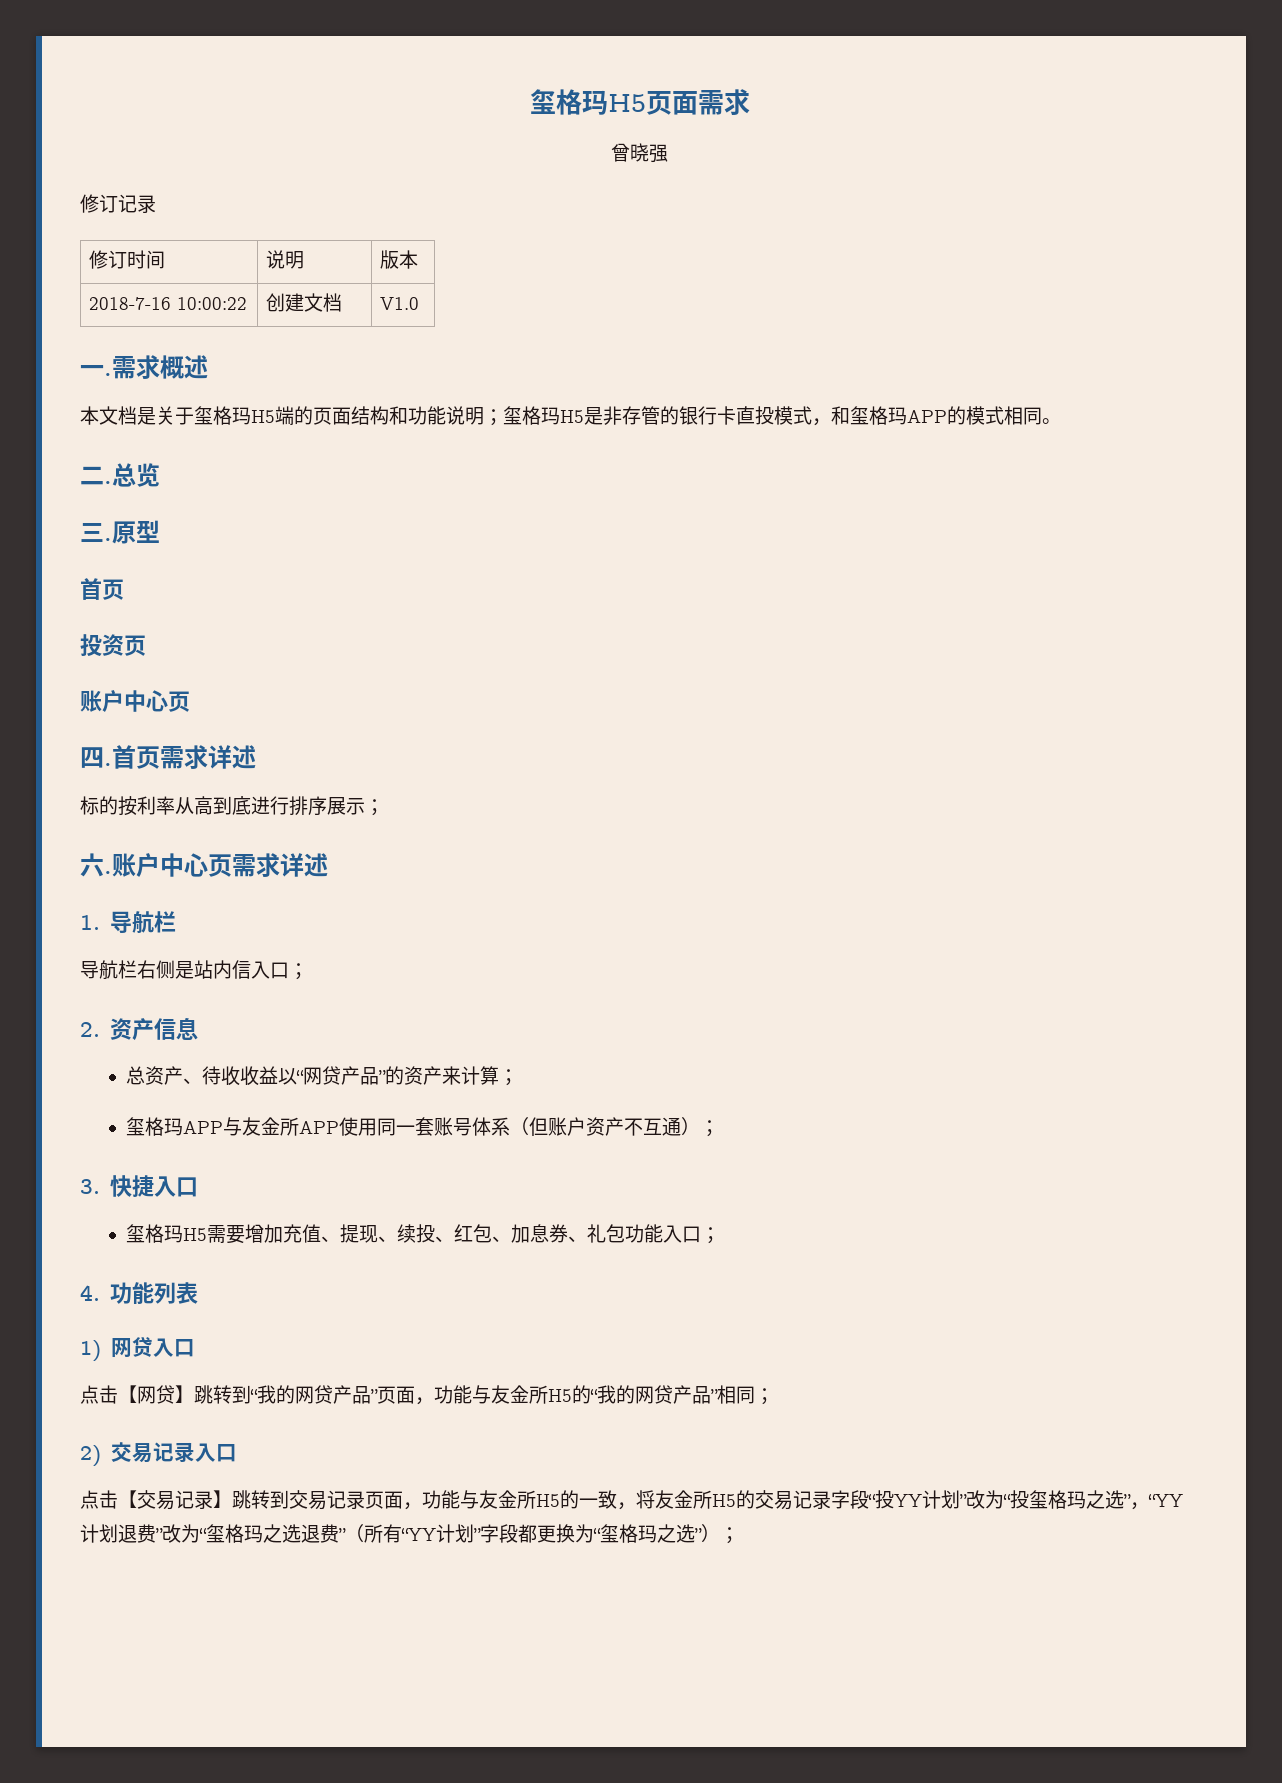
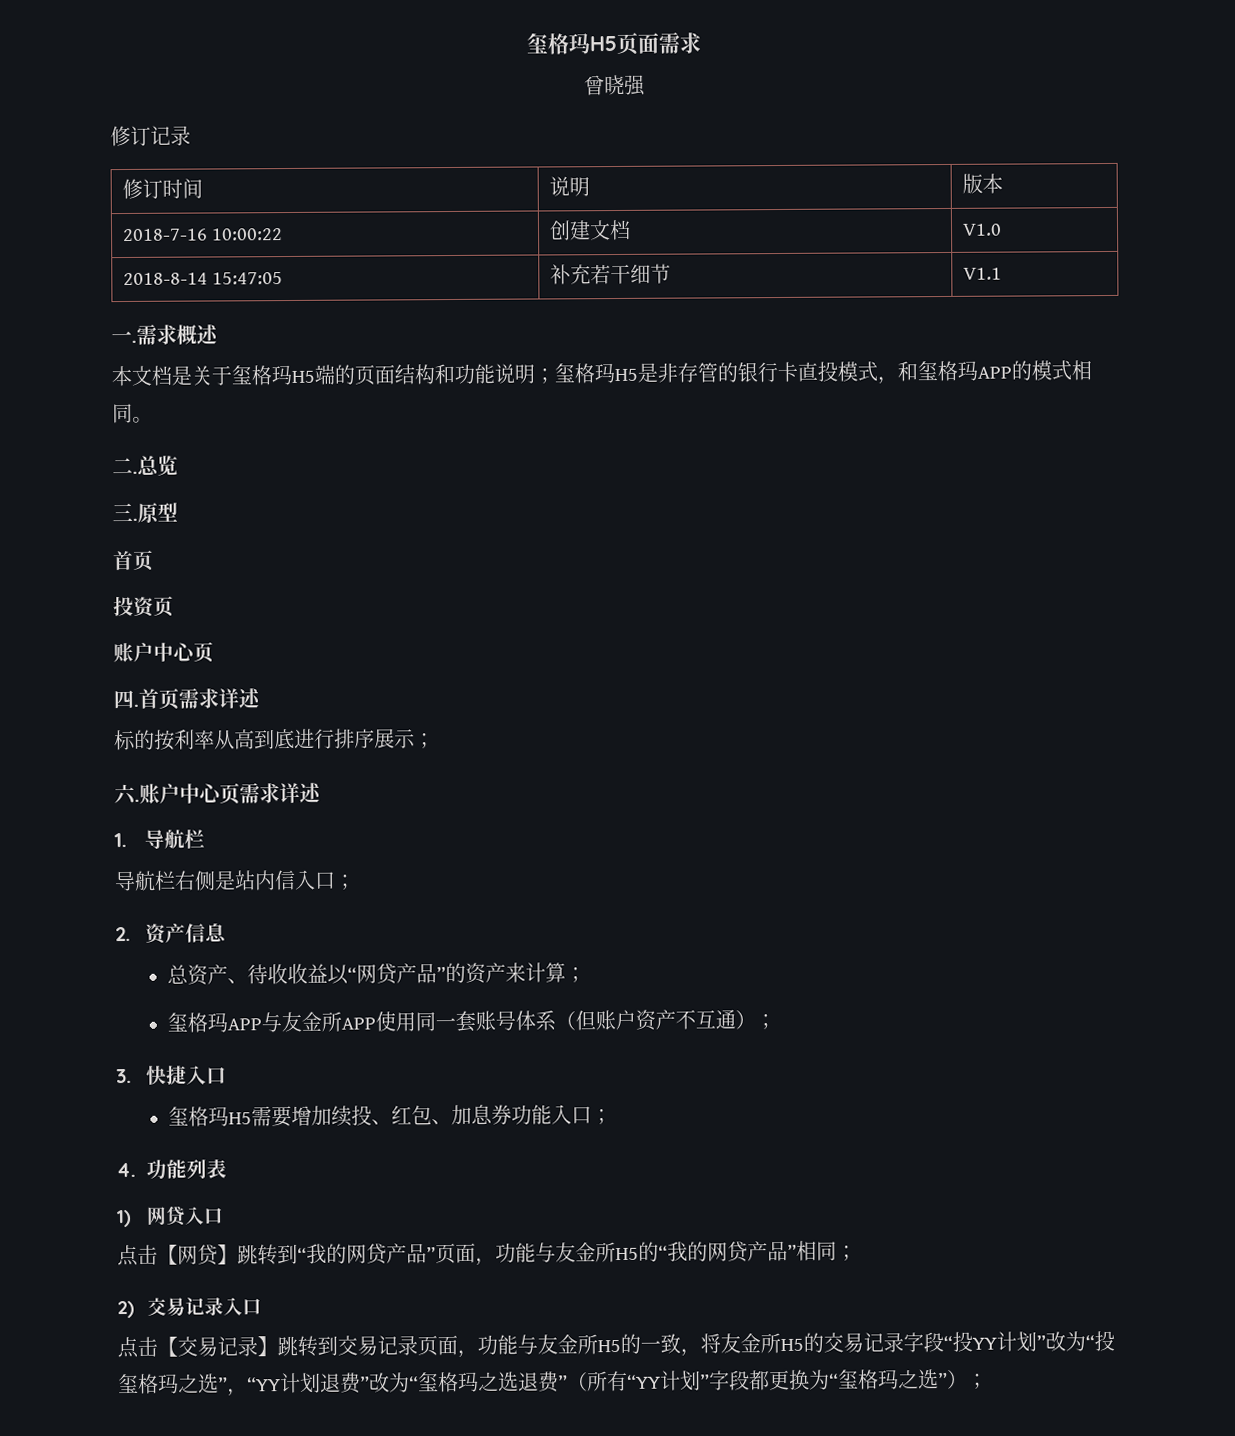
(419, 303) none -> [122,272,284,286] [549,263,671,285] [962,267,1002,280] // 2018-8-14 15:47:05 | 补充若干细节 | V1.1
[283,1224,398,1243] 充值、提现、 -> (332, 1115) none
[568,1224,626,1243] 、礼包 -> (512, 1114) none

